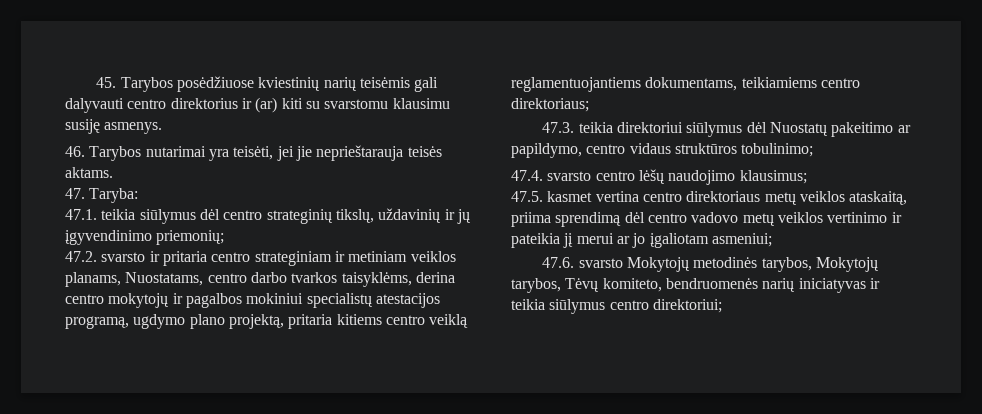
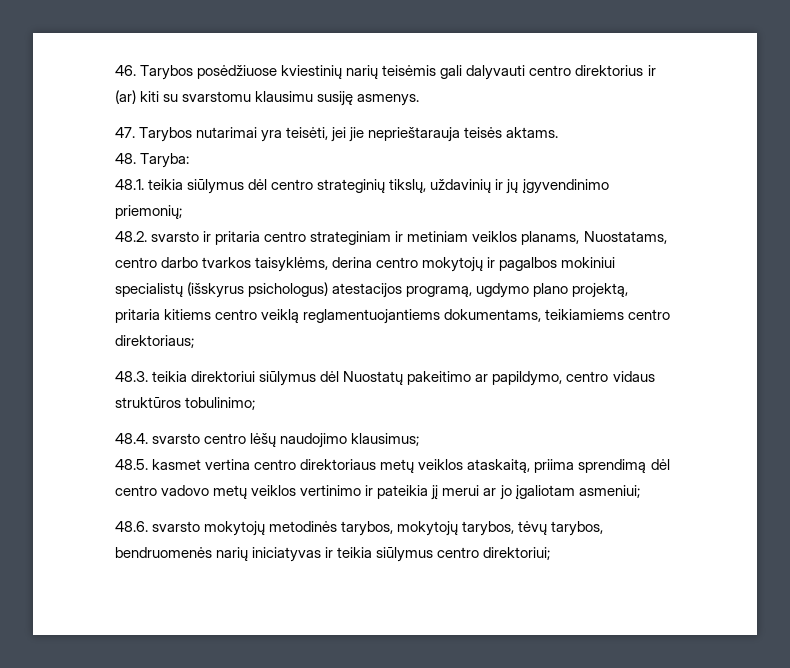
[96,77,117,88] 45. -> [115,65,136,76] 46.
[65,146,85,157] 46. -> [115,127,135,138] 47.
[65,188,85,199] 47. -> [115,153,136,164] 48.
[65,209,97,220] 47.1. -> [115,179,144,190] 48.1.
[65,251,97,262] 47.2. -> [115,231,147,242] 48.2.
(373, 300) none -> [187,282,329,298] (išskyrus psichologus)
[542,122,575,133] 47.3. -> [115,371,148,382] 48.3.
[511,170,543,181] 47.4. -> [115,433,148,444] 48.4.
[511,191,543,202] 47.5. -> [115,459,148,470] 48.5.
[542,257,879,272] [511,278,662,293] 47.6. svarsto Mokytojų metodinės tarybos, Mokytojų tarybos, Tėvų komiteto, -> [115,521,604,536] 48.6. svarsto mokytojų metodinės tarybos, mokytojų tarybos, tėvų tarybos,

